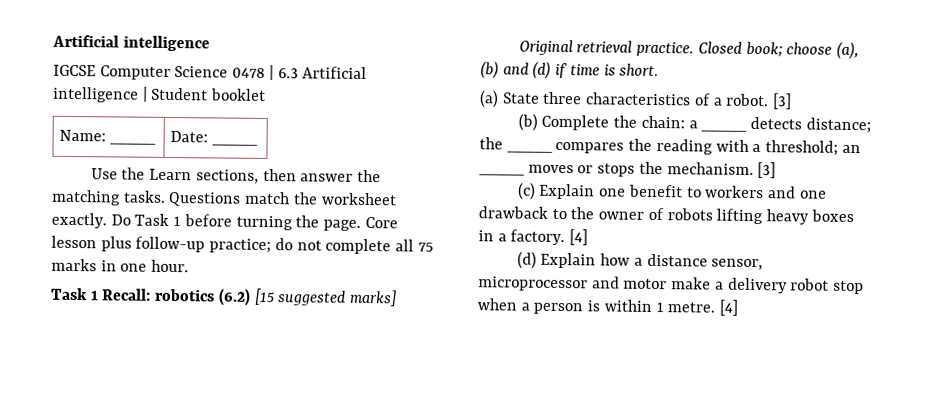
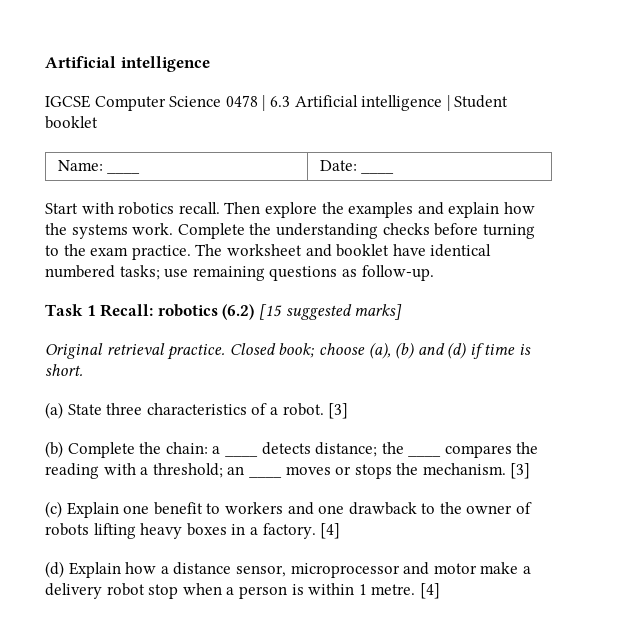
[90,167,382,184] [51,189,397,207] [51,212,398,231] [51,235,434,255] [51,258,190,273] Use the Learn sections, then answer the matching tasks. Questions match the worksheet exactly. Do Task 1 before turning the page. Core lesson plus follow-up practice; do not complete all 75 marks in one hour. -> [45,202,535,218] [45,223,535,239] [45,244,492,260] [45,265,434,281] Start with robotics recall. Then explore the examples and explain how the systems work. Complete the understanding checks before turning to the exam practice. The worksheet and booklet have identical numbered tasks; use remaining questions as follow-up.

